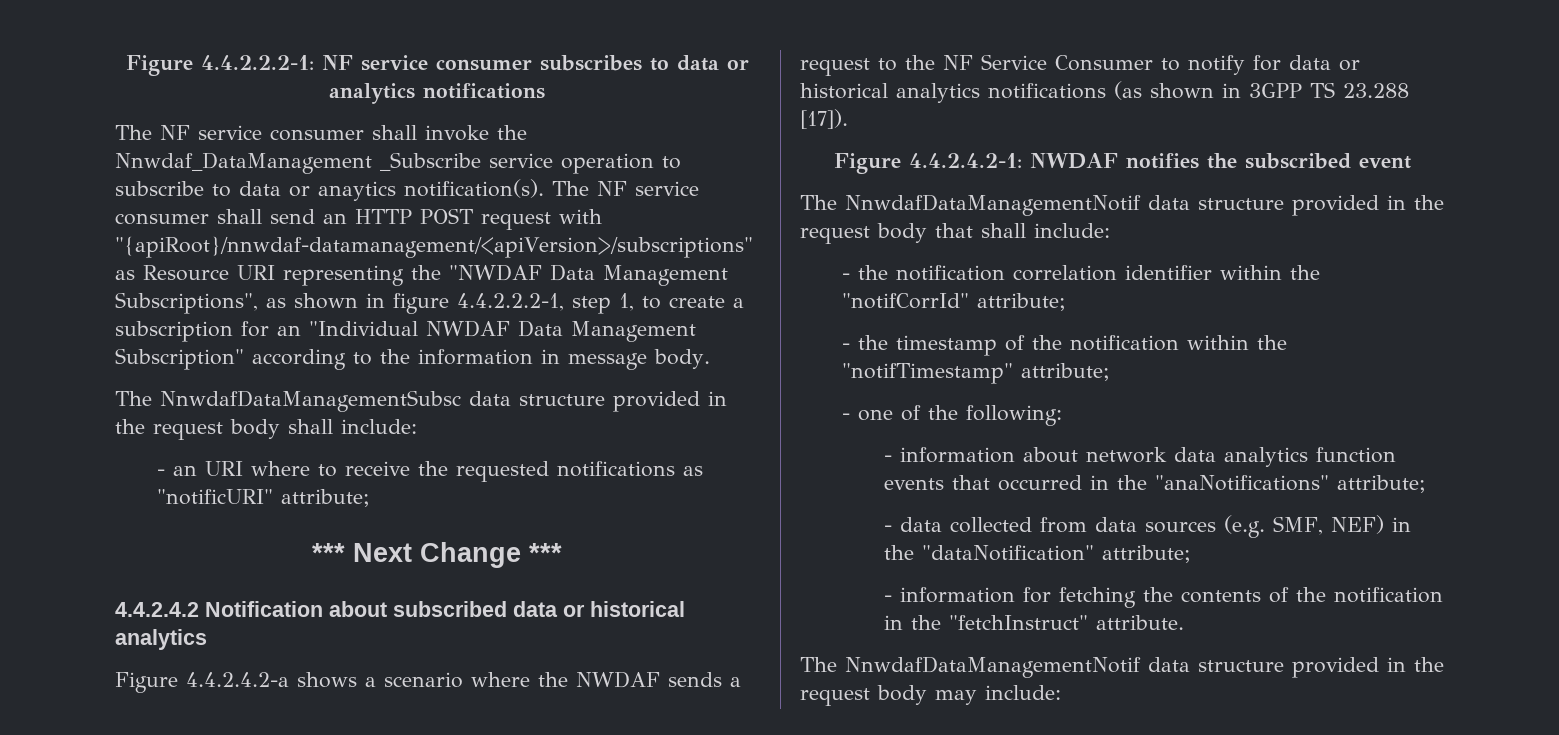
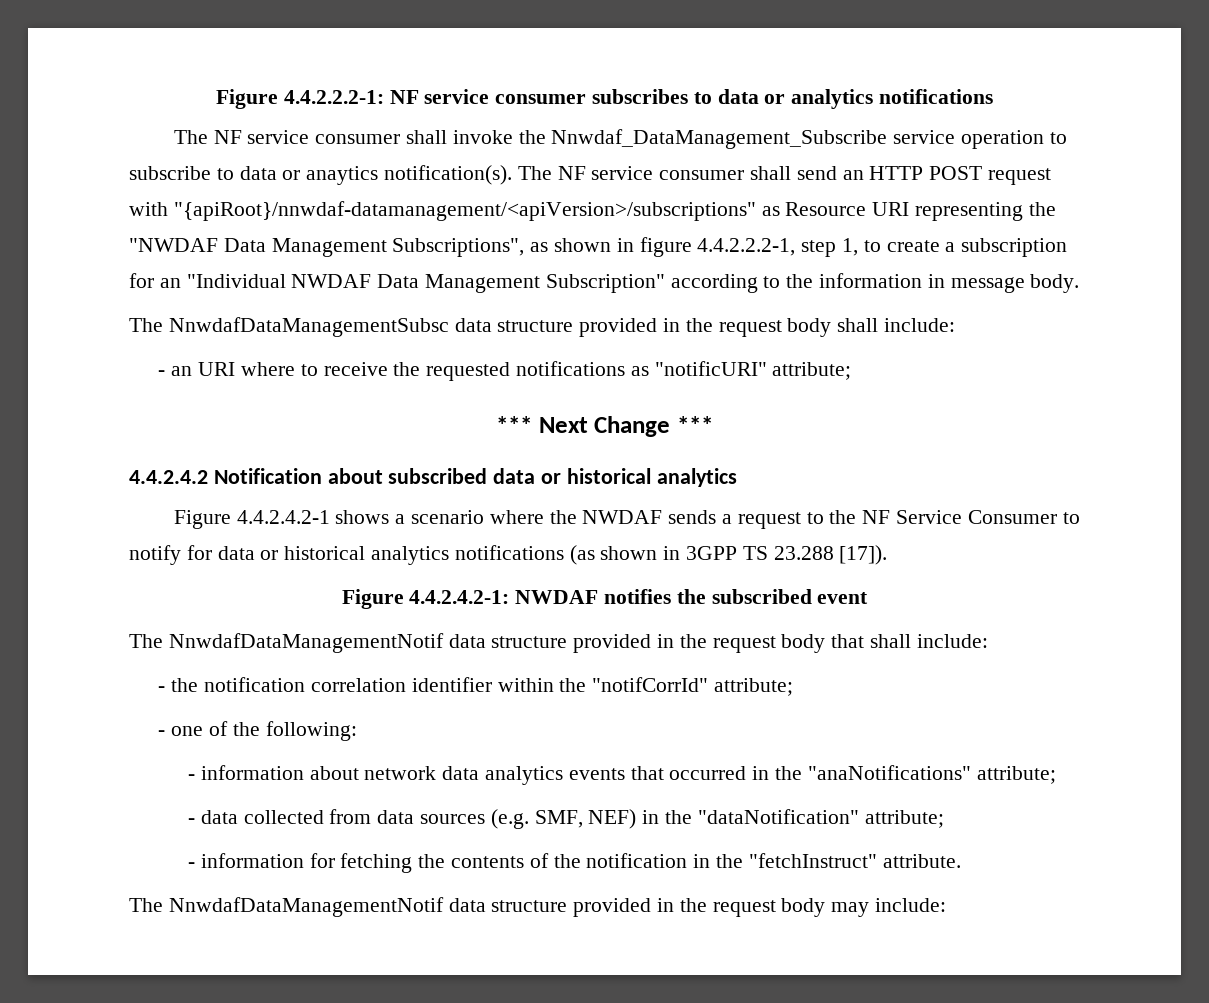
[115,152,481,174] Nnwdaf_DataManagement _Subscribe -> [551,129,888,149] Nnwdaf_DataManagement_Subscribe
[186,672,289,687] 4.4.2.4.2-a -> [236,510,330,524] 4.4.2.4.2-1
[842,335,1288,356] [842,363,1111,384] // - the timestamp of the notification within the "notifTimestamp" attribute; -> (793, 687) none
[1316,447,1397,463] function -> (563, 775) none

